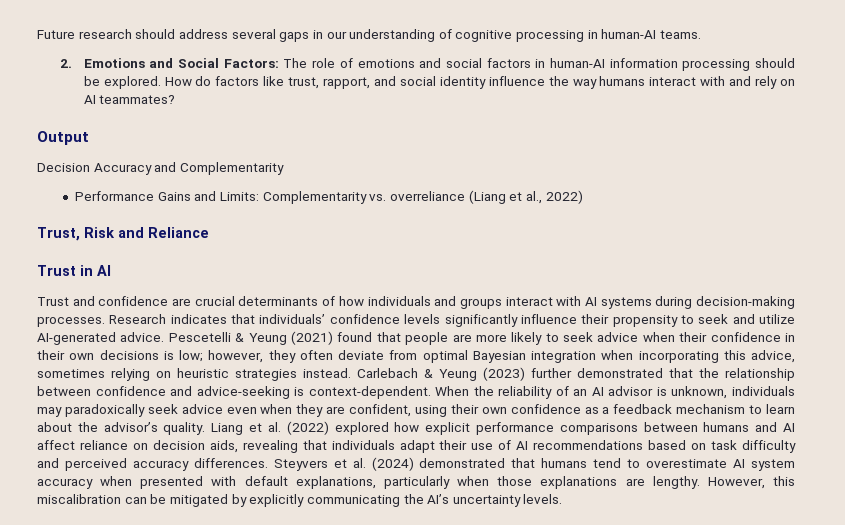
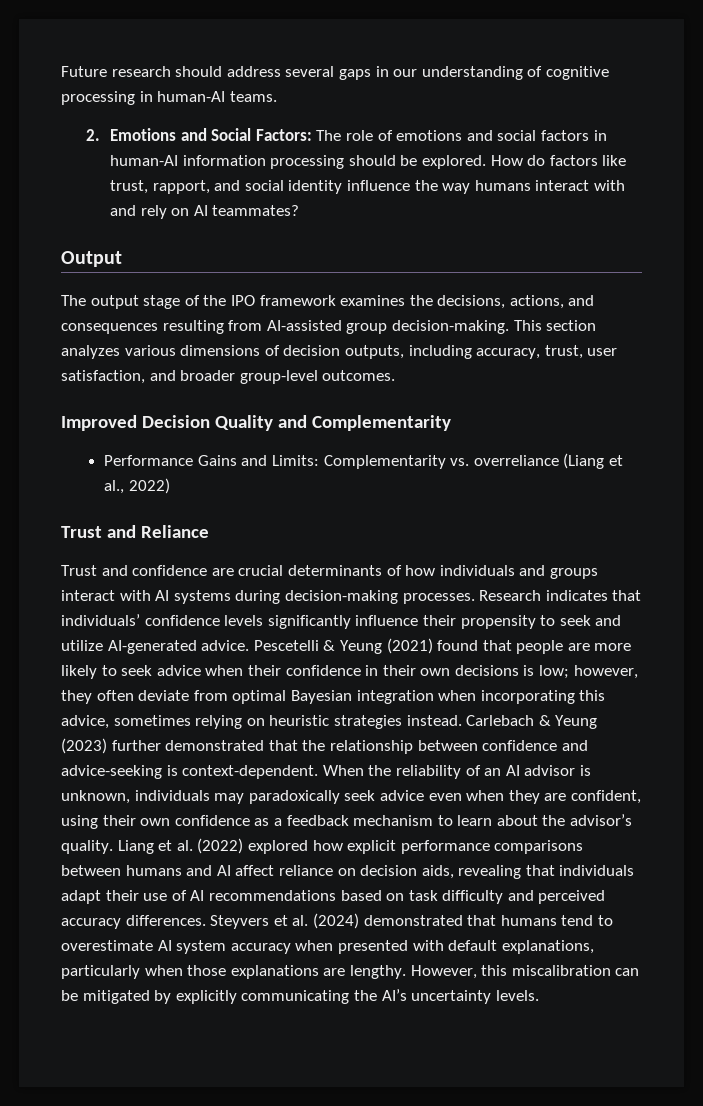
[37,163,152,175] Decision Accuracy -> [61,295,595,309] [61,320,597,334] [61,345,618,359] [61,370,396,384] [61,415,273,431] The output stage of the IPO framework examines the decisions, actions, and consequences resulting from AI-assisted group decision-making. This section analyzes various dimensions of decision outputs, including accuracy, trust, user satisfaction, and broader group-level outcomes. // Improved Decision Quality
[37,227,115,241] Trust, Risk -> [61,526,102,538] Trust
[37,265,111,276] // Trust in AI -> (209, 531) none

